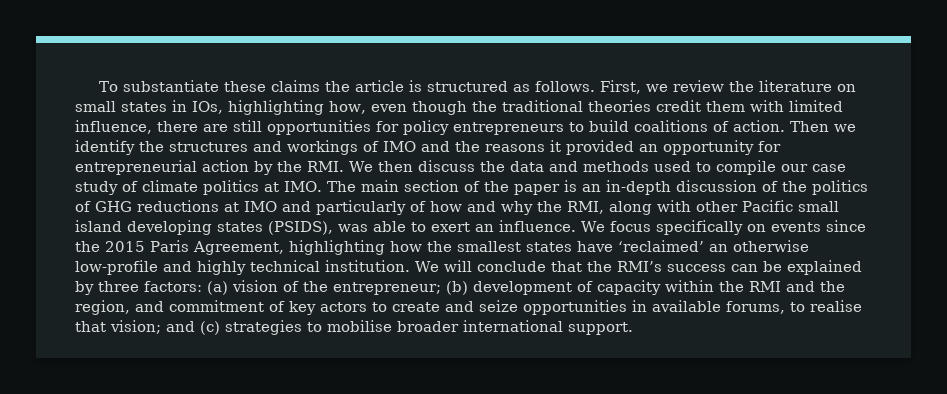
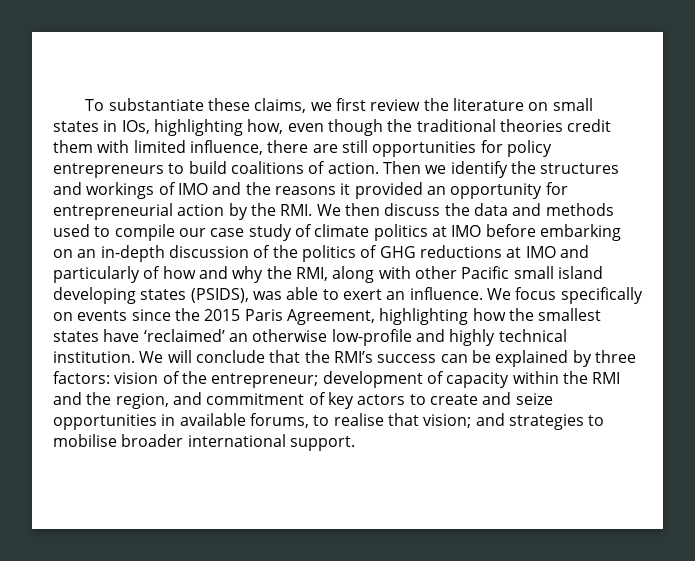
[270,80,668,94] claims the article is structured as follows. First, we -> [254,98,366,113] claims, we first
[284,180,577,195] IMO. The main section of the paper is -> [451,224,621,241] [53,249,73,258] IMO before embarking on
[207,281,228,295] (a) -> (110, 377) none
[446,281,468,295] (b) -> (319, 380) none
[200,321,220,335] (c) -> (505, 419) none

